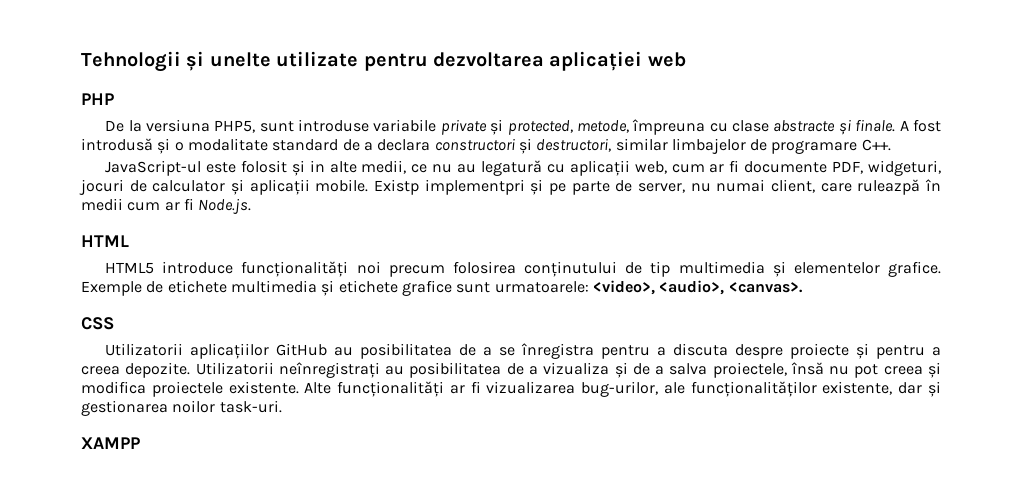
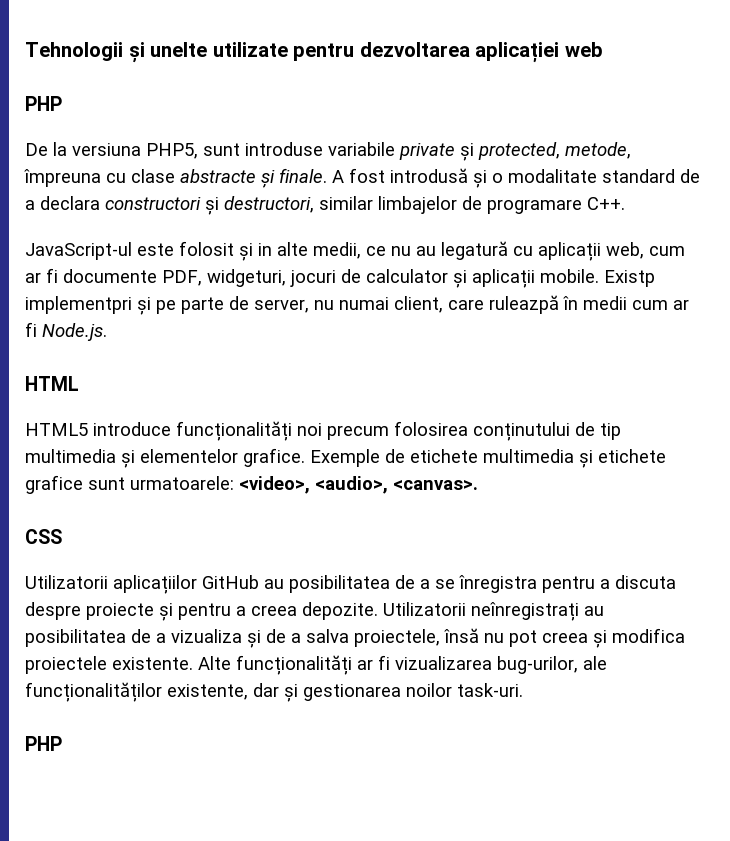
[81,437,140,449] XAMPP -> [25,736,62,751] PHP

